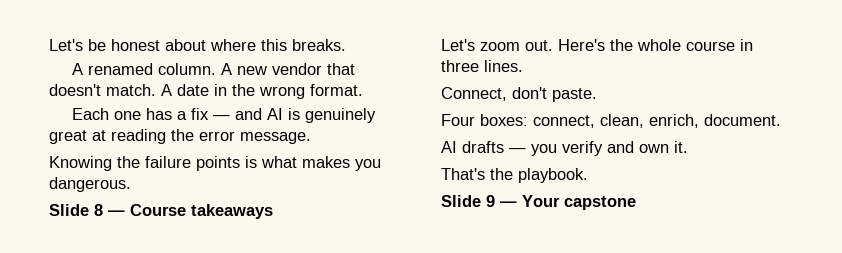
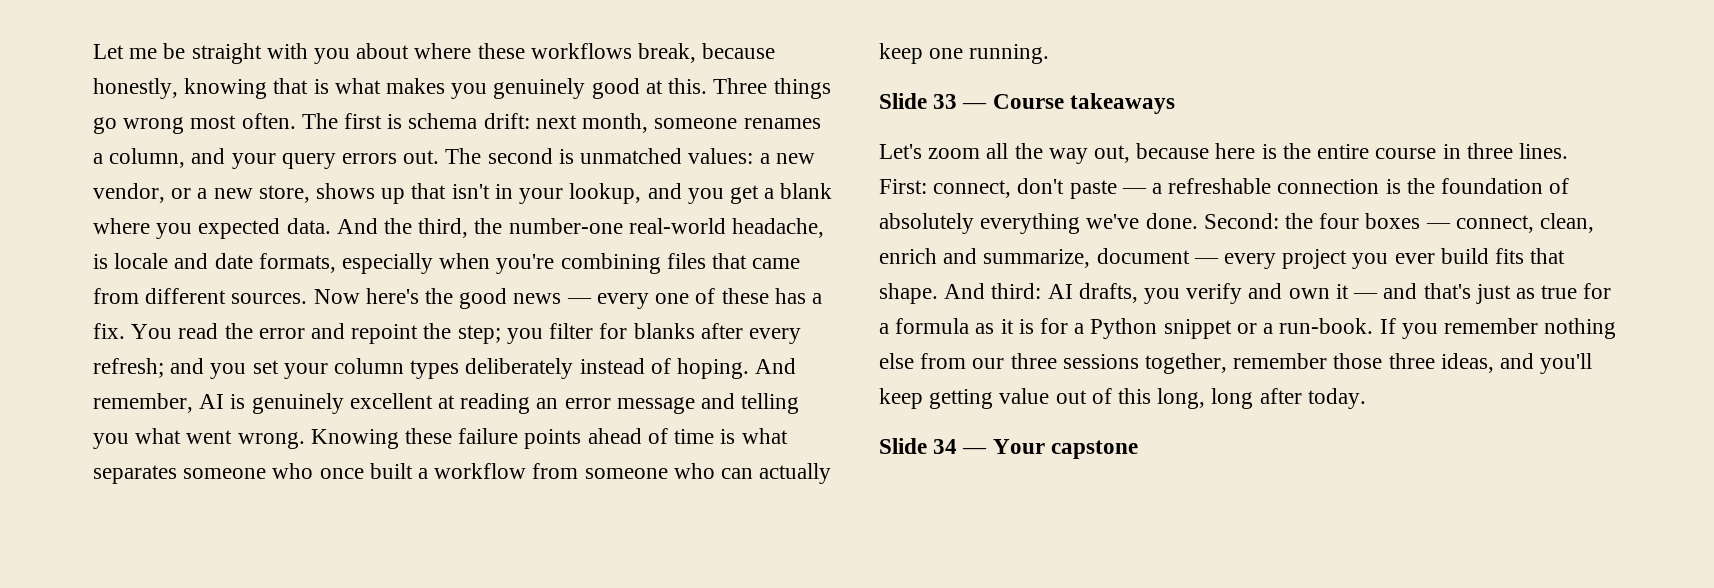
[49,39,346,51] [72,63,356,75] [49,84,363,99] [72,108,377,123] [49,129,311,144] [49,156,381,171] [49,177,131,192] [49,204,103,216] Let's be honest about where this breaks. // A renamed column. A new vendor that doesn't match. A date in the wrong format. // Each one has a fix — and AI is genuinely great at reading the error message. // Knowing the failure points is what makes you dangerous. // Slide 8 -> [93,43,776,64] [93,78,831,99] [93,113,821,134] [93,148,815,169] [93,183,833,204] [93,218,825,239] [93,253,801,274] [93,288,822,309] [93,323,801,344] [93,358,797,379] [93,393,800,414] [93,428,788,449] [93,463,832,484] [879,43,1050,64] [879,93,958,109] Let me be straight with you about where these workflows break, because honestly, knowing that is what makes you genuinely good at this. Three things go wrong most often. The first is schema drift: next month, someone renames a column, and your query errors out. The second is unmatched values: a new vendor, or a new store, shows up that isn't in your lookup, and you get a blank where you expected data. And the third, the number‑one real‑world headache, is locale and date formats, especially when you're combining files that came from different sources. Now here's the good news — every one of these has a fix. You read the error and repoint the step; you filter for blanks after every refresh; and you set your column types deliberately instead of hoping. And remember, AI is genuinely excellent at reading an error message and telling you what went wrong. Knowing these failure points ahead of time is what separates someone who once built a workflow from someone who can actually keep one running. // Slide 33
[525,39,753,51] [441,60,523,72] [441,87,597,102] [441,114,781,128] [441,141,688,156] [441,168,588,183] [441,195,495,207] out. Here's the whole course in three lines. // Connect, don't paste. // Four boxes: connect, clean, enrich, document. // AI drafts — you verify and own it. // That's the playbook. // Slide 9 -> [986,143,1568,164] [879,178,1570,199] [879,213,1595,234] [879,248,1566,269] [879,283,1612,304] [879,318,1617,339] [879,353,1593,374] [879,388,1366,409] [879,438,958,454] all the way out, because here is the entire course in three lines. First: connect, don't paste — a refreshable connection is the foundation of absolutely everything we've done. Second: the four boxes — connect, clean, enrich and summarize, document — every project you ever build fits that shape. And third: AI drafts, you verify and own it — and that's just as true for a formula as it is for a Python snippet or a run‑book. If you remember nothing else from our three sessions together, remember those three ideas, and you'll keep getting value out of this long, long after today. // Slide 34

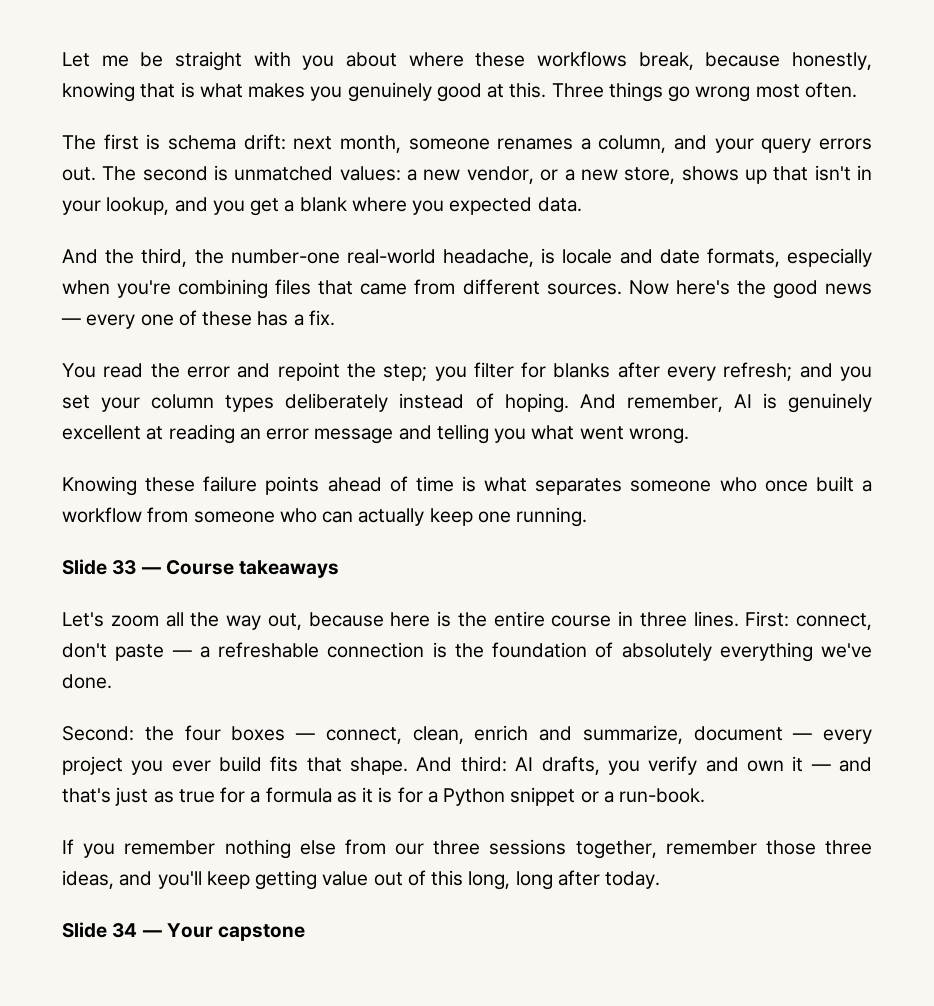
(296, 121) none -> (857, 90) //
(331, 226) none -> (582, 204) //
(125, 331) none -> (335, 318) //
(305, 440) none -> (689, 436) //
(1198, 221) none -> (112, 681) //
(1374, 326) none -> (706, 795) //

